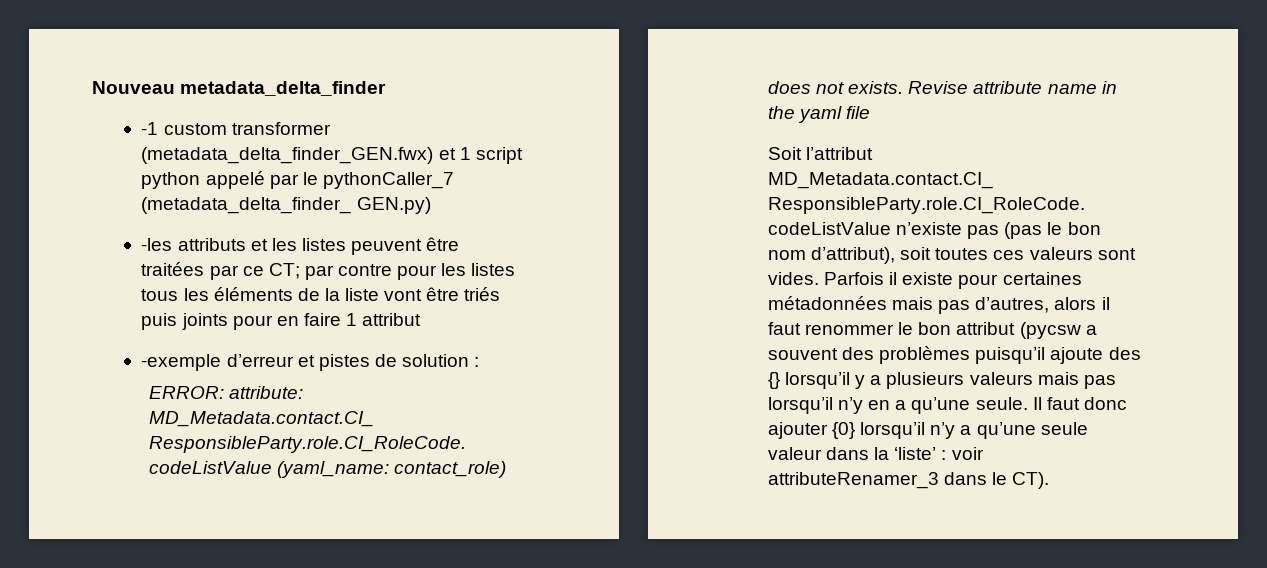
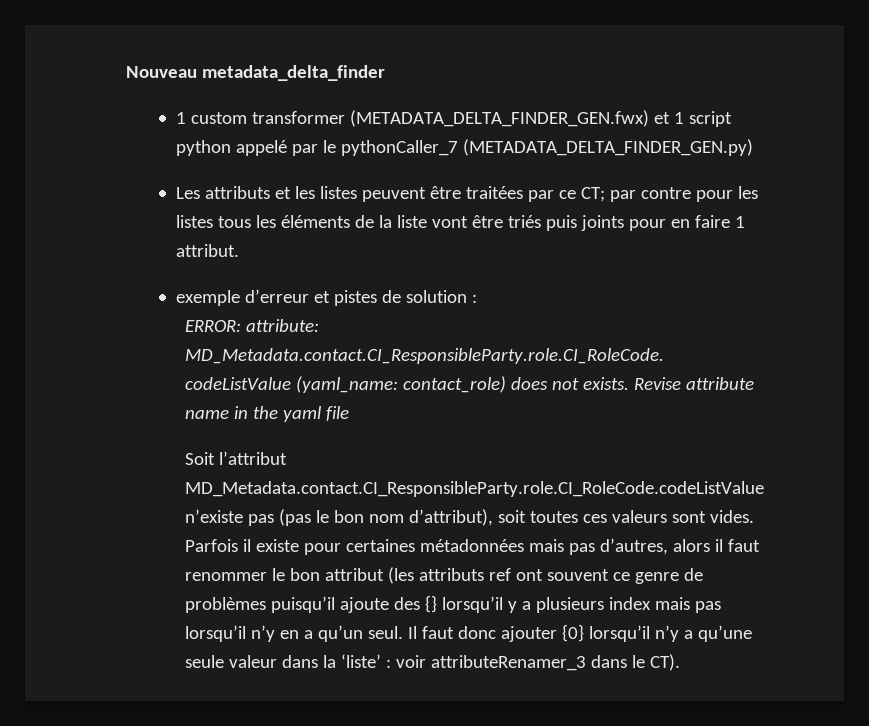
[141,122,159,135] -1 -> [176,112,187,124] 1
[141,147,434,164] (metadata_delta_finder_GEN.fwx) -> [350,110,650,127] (METADATA_DELTA_FINDER_GEN.fwx)
[141,197,431,214] [141,238,173,251] (metadata_delta_finder_ GEN.py) // -les -> [463,139,754,156] [176,187,201,199] (METADATA_DELTA_FINDER_GEN.py) // Les
[362,313,422,326] [141,354,222,371] attribut // -exemple -> [176,244,240,257] [176,290,241,306] attribut. // exemple
[1019,322,1097,339] [767,347,875,360] (pycsw a souvent des -> [388,567,704,584] (les attributs ref ont souvent ce genre de
[969,372,1033,385] valeurs -> [609,597,652,610] index
[911,397,1028,414] qu’une seule. -> [318,625,404,642] qu’un seul.

